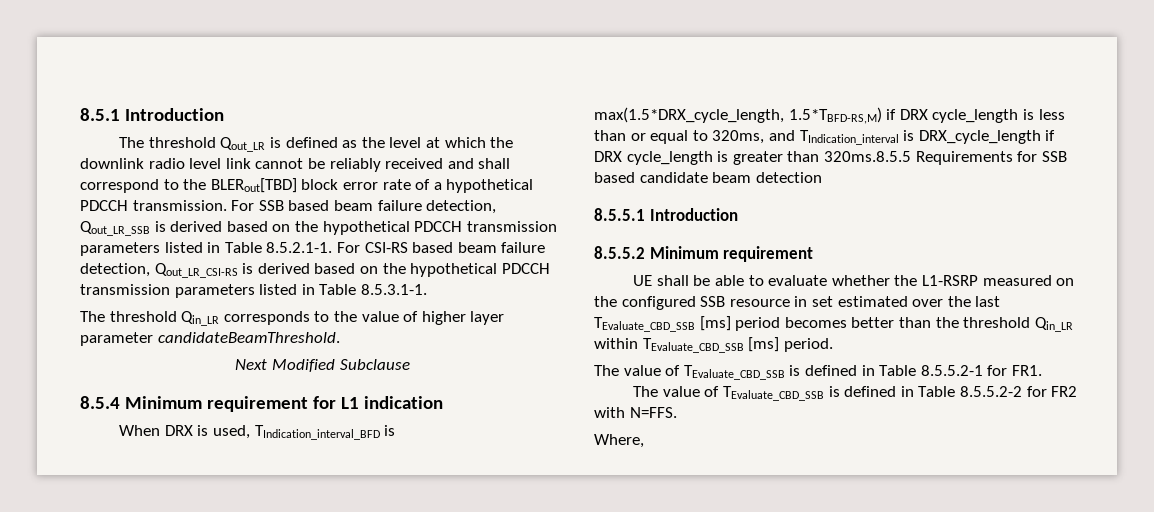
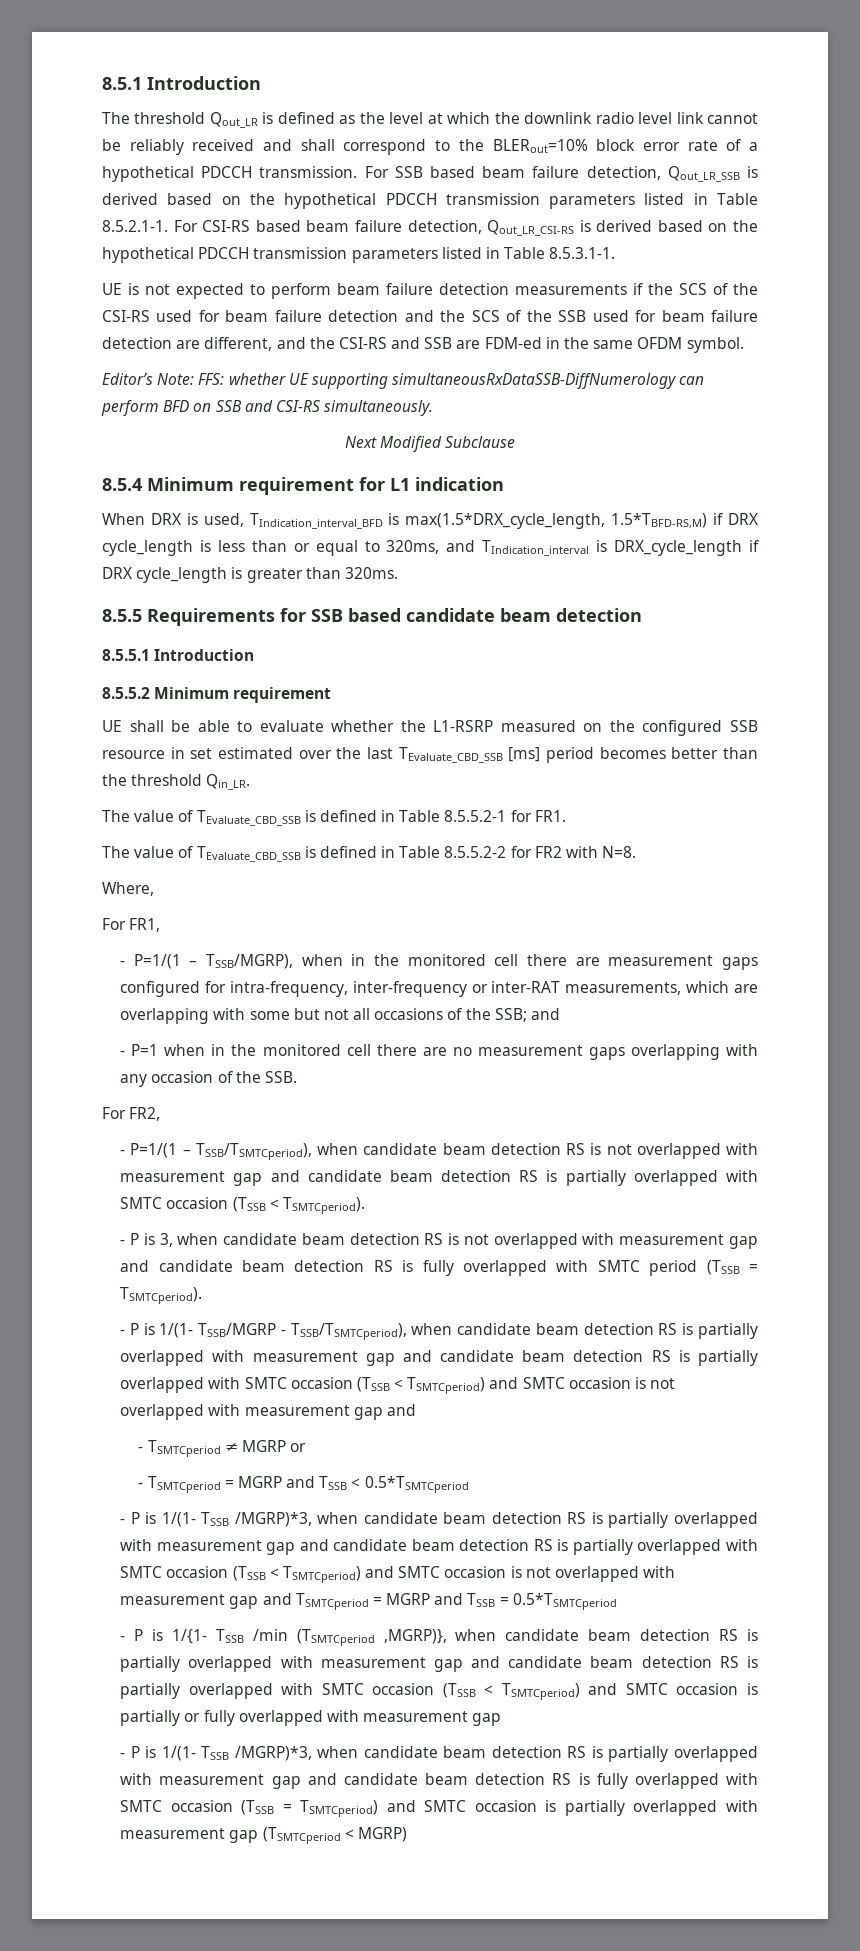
[210,178,297,193] BLERout[TBD] -> [492,139,588,153] BLERout=10%
[80,311,505,326] [80,332,340,346] The threshold Qin_LR corresponds to the value of higher layer parameter candidateBeamThreshold. -> [102,283,758,299] [102,310,758,322] [102,337,744,353] [102,373,705,389] [101,400,434,416] UE is not expected to perform beam failure detection measurements if the SCS of the CSI-RS used for beam failure detection and the SCS of the SSB used for beam failure detection are different, and the CSI-RS and SSB are FDM-ed in the same OFDM symbol. // Editor’s Note: FFS: whether UE supporting simultaneousRxDataSSB-DiffNumerology can perform BFD on SSB and CSI-RS simultaneously.
[823,151,911,162] 320ms.8.5.5 -> [344,567,398,579] [102,609,142,622] 320ms. // 8.5.5
[1034,317,1073,332] [594,337,833,353] Qin_LR within TEvaluate_CBD_SSB [ms] period. -> [206,774,251,790] Qin_LR.
[629,407,677,418] N=FFS. -> [602,846,637,858] N=8.
(644, 441) none -> [102,918,161,932] [120,954,758,970] [120,981,758,997] [120,1008,561,1024] [120,1044,758,1060] [120,1071,297,1087] [102,1107,161,1121] [120,1143,758,1160] [120,1170,758,1186] [120,1197,365,1214] [120,1233,758,1249] [120,1260,758,1276] [120,1287,203,1304] [120,1323,759,1340] [120,1350,758,1366] [120,1377,676,1394] [120,1404,416,1420] [138,1440,307,1457] [138,1476,469,1493] [120,1512,758,1528] [120,1539,758,1555] [120,1566,676,1583] [120,1593,617,1610] [120,1629,758,1646] [120,1656,758,1672] [120,1683,759,1700] [120,1710,502,1726] [120,1746,758,1762] [120,1773,758,1789] [120,1800,758,1817] [120,1827,407,1844] // For FR1, // - P=1/(1 – TSSB/MGRP), when in the monitored cell there are measurement gaps configured for intra-frequency, inter-frequency or inter-RAT measurements, which are overlapping with some but not all occasions of the SSB; and // - P=1 when in the monitored cell there are no measurement gaps overlapping with any occasion of the SSB. // For FR2, // - P=1/(1 – TSSB/TSMTCperiod), when candidate beam detection RS is not overlapped with measurement gap and candidate beam detection RS is partially overlapped with SMTC occasion (TSSB < TSMTCperiod). // - P is 3, when candidate beam detection RS is not overlapped with measurement gap and candidate beam detection RS is fully overlapped with SMTC period (TSSB = TSMTCperiod). // - P is 1/(1- TSSB/MGRP - TSSB/TSMTCperiod), when candidate beam detection RS is partially overlapped with measurement gap and candidate beam detection RS is partially overlapped with SMTC occasion (TSSB < TSMTCperiod) and SMTC occasion is not overlapped with measurement gap and // - TSMTCperiod ≠ MGRP or // - TSMTCperiod = MGRP and TSSB < 0.5*TSMTCperiod // - P is 1/(1- TSSB /MGRP)*3, when candidate beam detection RS is partially overlapped with measurement gap and candidate beam detection RS is partially overlapped with SMTC occasion (TSSB < TSMTCperiod) and SMTC occasion is not overlapped with measurement gap and TSMTCperiod = MGRP and TSSB = 0.5*TSMTCperiod // - P is 1/{1- TSSB /min (TSMTCperiod ,MGRP)}, when candidate beam detection RS is partially overlapped with measurement gap and candidate beam detection RS is partially overlapped with SMTC occasion (TSSB < TSMTCperiod) and SMTC occasion is partially or fully overlapped with measurement gap // - P is 1/(1- TSSB /MGRP)*3, when candidate beam detection RS is partially overlapped with measurement gap and candidate beam detection RS is fully overlapped with SMTC occasion (TSSB = TSMTCperiod) and SMTC occasion is partially overlapped with measurement gap (TSMTCperiod < MGRP)

